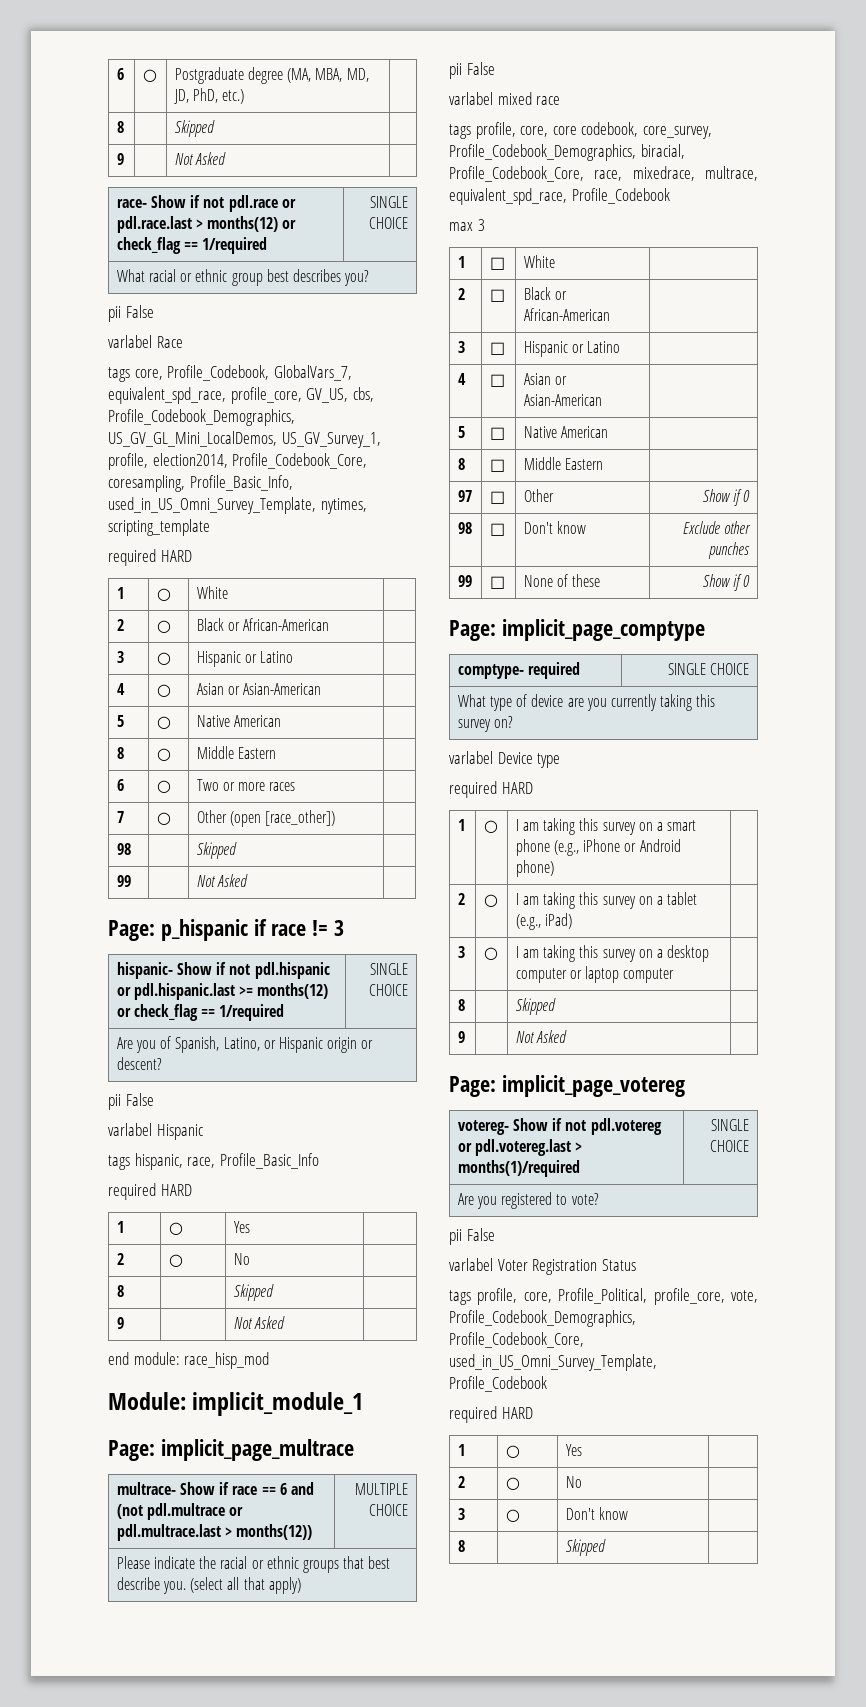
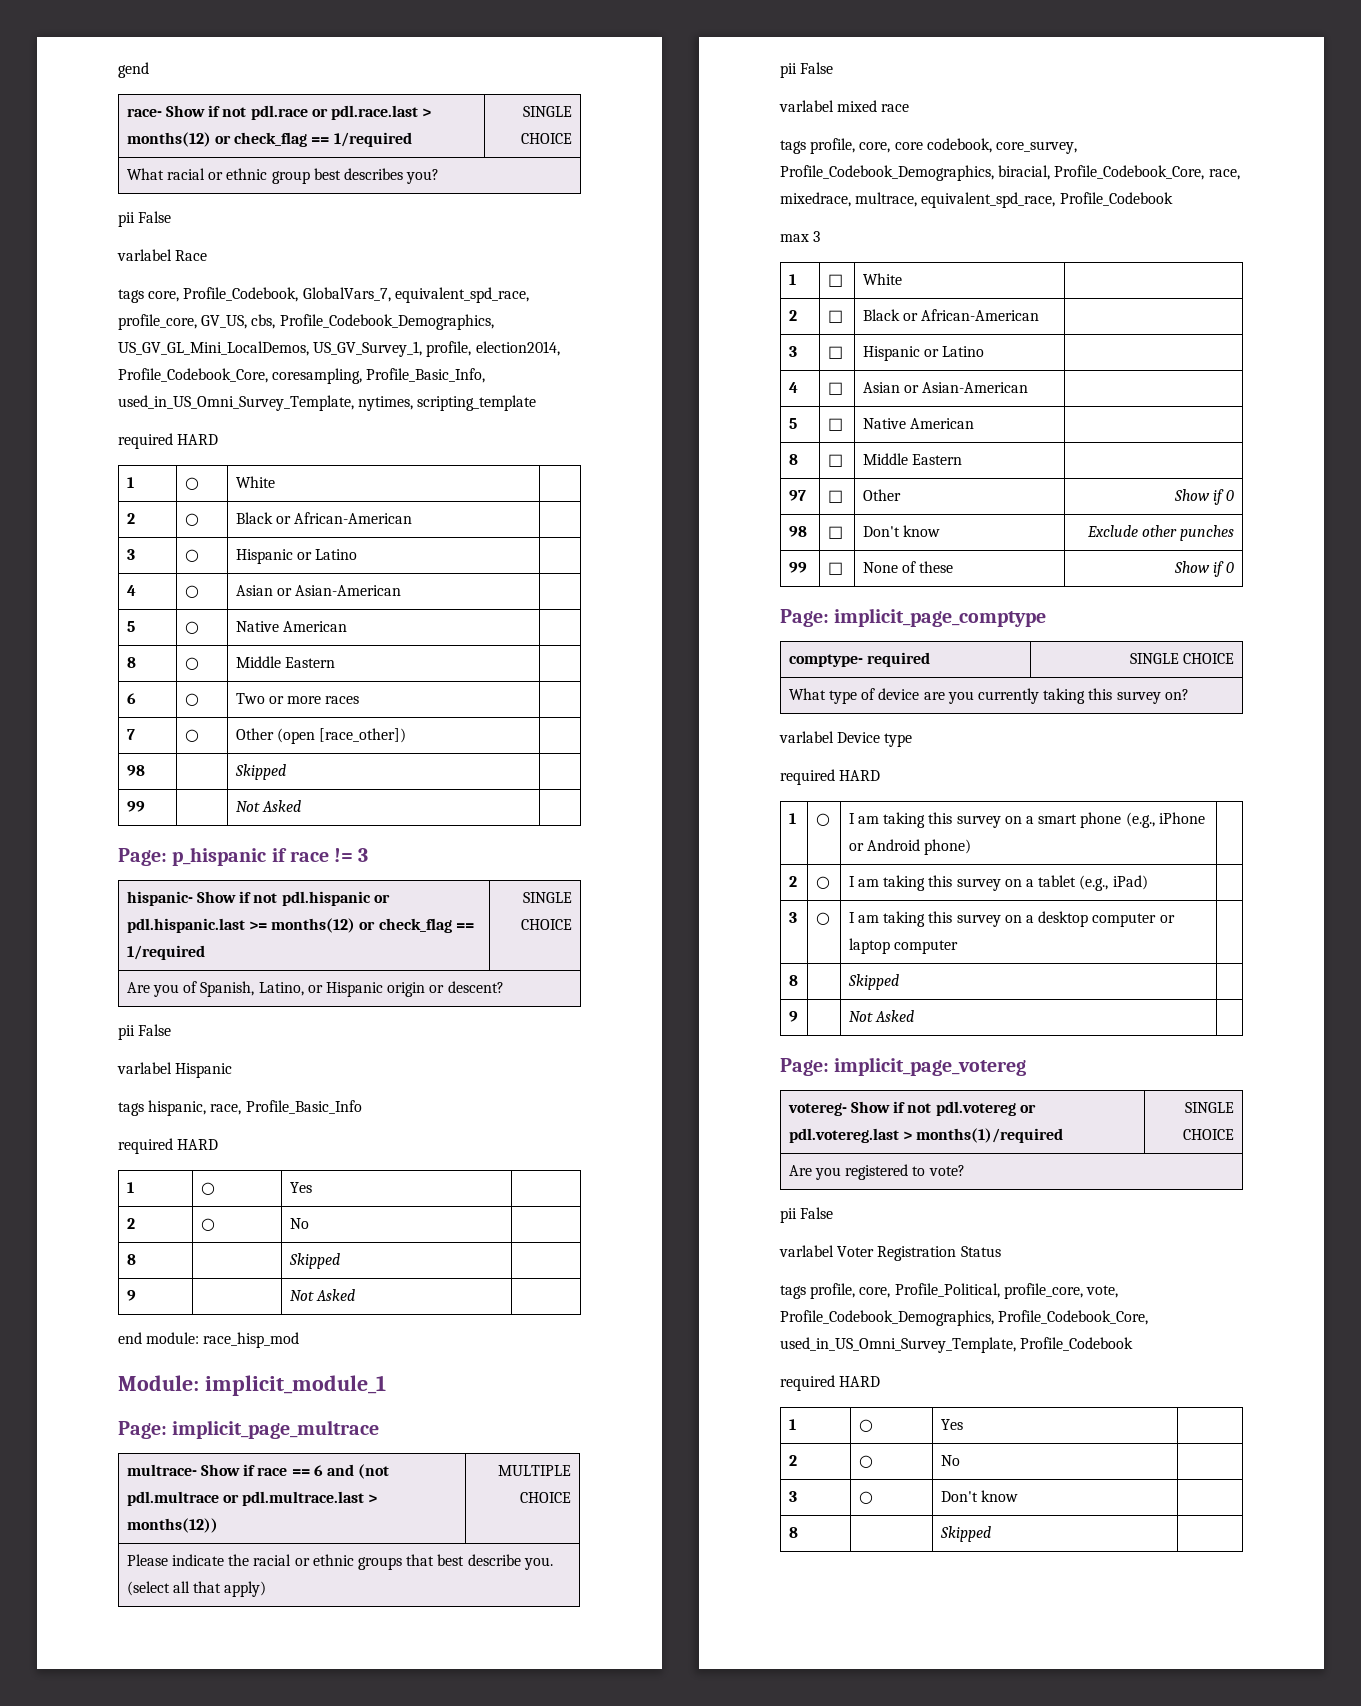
[116,68,124,80] [142,69,157,83] [174,67,369,84] [173,88,245,104] [116,121,124,133] [174,120,215,137] [116,153,124,165] [174,152,227,165] 6 | ○ | Postgraduate degree (MA, MBA, MD, JD, PhD, etc.) | // 8 | | Skipped | // 9 | | Not Asked | -> [118,62,149,78] gend

